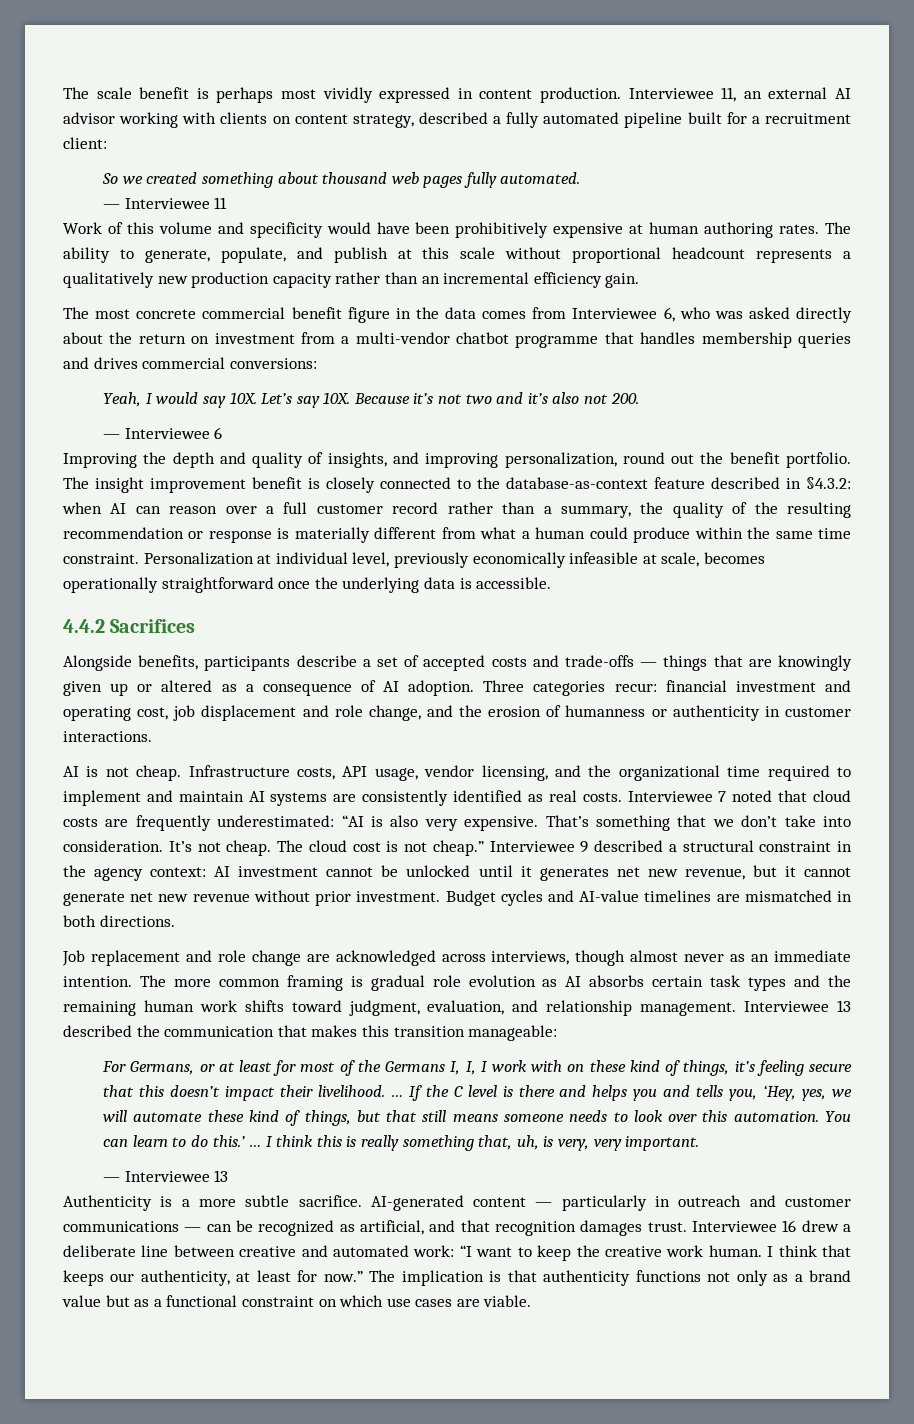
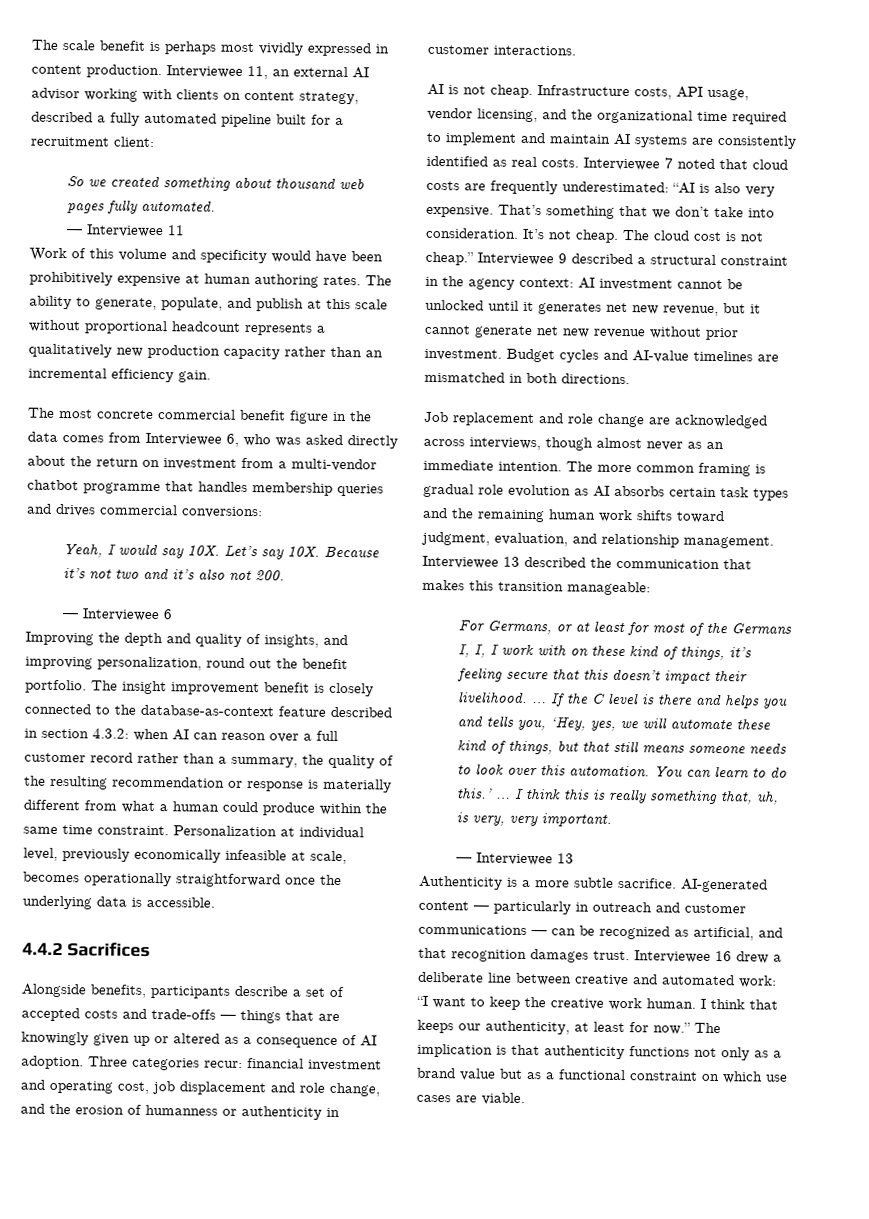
[806,477,851,489] §4.3.2: -> [41,728,129,739] section 4.3.2:

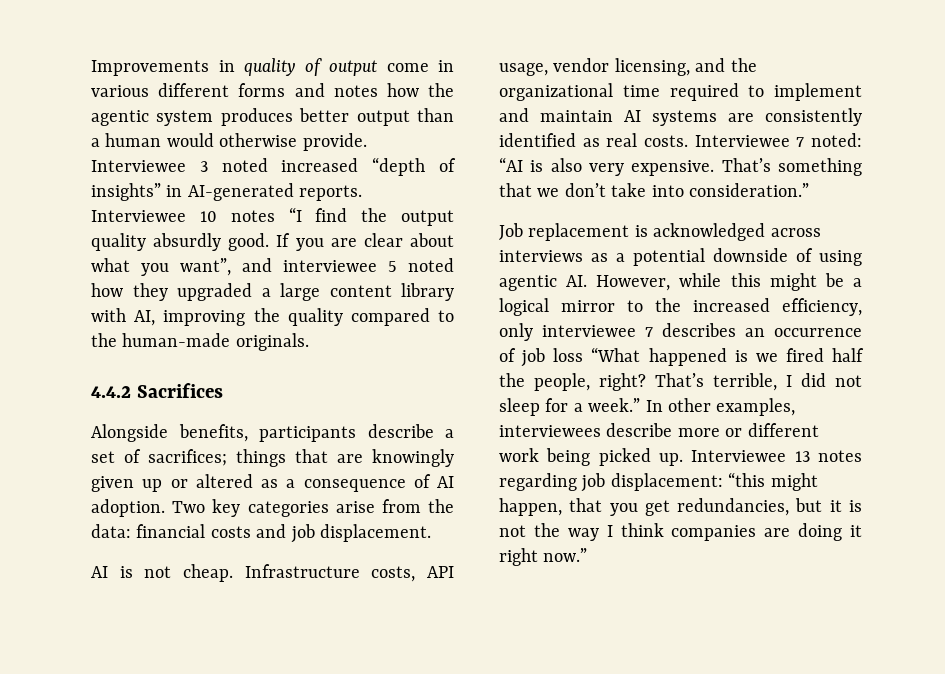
[31,39,390,57] [31,64,369,80] [31,87,359,105] [31,111,344,128] [30,136,155,147] [67,175,365,191] [67,199,217,214] [66,224,186,238] [29,247,383,264] [29,271,392,288] [29,295,388,312] [28,319,326,336] [28,343,383,360] [28,367,211,383] [28,407,372,424] [27,431,398,449] [27,455,377,472] [27,479,384,497] [26,503,263,519] [63,543,381,560] [63,567,286,582] [62,608,173,622] [25,631,348,648] [25,656,348,671] [25,679,374,697] [24,703,392,718] [24,728,338,743] [24,752,394,769] [24,775,392,793] [23,799,387,816] [23,825,364,840] [23,847,347,865] [23,871,342,888] [22,895,215,910] The scale benefit is perhaps most vividly expressed in content production. Interviewee 11, an external AI advisor working with clients on content strategy, described a fully automated pipeline built for a recruitment client: // So we created something about thousand web pages fully automated. // — Interviewee 11 // Work of this volume and specificity would have been prohibitively expensive at human authoring rates. The ability to generate, populate, and publish at this scale without proportional headcount represents a qualitatively new production capacity rather than an incremental efficiency gain. // The most concrete commercial benefit figure in the data comes from Interviewee 6, who was asked directly about the return on investment from a multi-vendor chatbot programme that handles membership queries and drives commercial conversions: // Yeah, I would say 10X. Let’s say 10X. Because it’s not two and it’s also not 200. // — Interviewee 6 // Improving the depth and quality of insights, and improving personalization, round out the benefit portfolio. The insight improvement benefit is closely connected to the database-as-context feature described in section 4.3.2: when AI can reason over a full customer record rather than a summary, the quality of the resulting recommendation or response is materially different from what a human could produce within the same time constraint. Personalization at individual level, previously economically infeasible at scale, becomes operationally straightforward once the underlying data is accessible. -> [91,58,454,76] [91,83,455,97] [91,108,454,126] [91,133,367,151] [91,157,456,176] [91,183,363,201] [91,207,454,226] [91,233,454,251] [91,258,454,276] [91,283,454,301] [91,308,455,326] [91,333,309,351] Improvements in quality of output come in various different forms and notes how the agentic system produces better output than a human would otherwise provide. Interviewee 3 noted increased “depth of insights” in AI-generated reports. Interviewee 10 notes “I find the output quality absurdly good. If you are clear about what you want”, and interviewee 5 noted how they upgraded a large content library with AI, improving the quality compared to the human-made originals.
[21,1007,236,1022] accepted costs and trade-offs — -> [148,449,227,466] sacrifices;
[88,1056,382,1072] [20,1079,380,1097] [20,1103,340,1120] [427,44,577,56] Three categories recur: financial investment and operating cost, job displacement and role change, and the erosion of humanness or authenticity in customer interactions. -> [172,499,454,517] [91,524,431,543] Two key categories arise from the data: financial costs and job displacement.
[677,158,788,170] [426,180,669,195] noted that cloud costs are frequently underestimated: -> [811,133,862,147] noted:
[425,227,764,243] [425,251,788,266] [425,276,743,291] [425,299,761,317] [424,324,739,341] [424,348,779,363] [424,371,630,385] [423,411,768,429] [423,437,724,451] [423,459,766,477] [423,483,789,501] [422,507,725,524] [421,531,774,549] [422,555,752,570] [422,579,651,596] [458,619,793,636] [458,643,753,661] [457,667,749,684] [458,691,789,709] [457,715,772,731] [457,739,788,755] [457,763,788,779] [456,787,780,805] [456,812,613,827] [456,852,575,866] [419,875,768,893] [418,900,746,915] [418,924,783,941] [418,947,782,964] [418,971,777,988] [416,995,778,1011] [417,1019,721,1035] [417,1043,782,1061] [417,1067,788,1084] [416,1092,525,1105] consideration. It’s not cheap. The cloud cost is not cheap.” Interviewee 9 described a structural constraint in the agency context: AI investment cannot be unlocked until it generates net new revenue, but it cannot generate net new revenue without prior investment. Budget cycles and AI-value timelines are mismatched in both directions. // Job replacement and role change are acknowledged across interviews, though almost never as an immediate intention. The more common framing is gradual role evolution as AI absorbs certain task types and the remaining human work shifts toward judgment, evaluation, and relationship management. Interviewee 13 described the communication that makes this transition manageable: // For Germans, or at least for most of the Germans I, I, I work with on these kind of things, it’s feeling secure that this doesn’t impact their livelihood. … If the C level is there and helps you and tells you, ‘Hey, yes, we will automate these kind of things, but that still means someone needs to look over this automation. You can learn to do this.’ … I think this is really something that, uh, is very, very important. // — Interviewee 13 // Authenticity is a more subtle sacrifice. AI-generated content — particularly in outreach and customer communications — can be recognized as artificial, and that recognition damages trust. Interviewee 16 drew a deliberate line between creative and automated work: “I want to keep the creative work human. I think that keeps our authenticity, at least for now.” The implication is that authenticity functions not only as a brand value but as a functional constraint on which use cases are viable. -> [689,183,809,197] [499,223,821,241] [499,248,862,266] [499,273,862,291] [499,298,862,316] [499,323,862,341] [499,347,864,367] [499,373,862,391] [499,398,796,416] [499,423,819,437] [499,448,862,466] [499,472,818,492] [499,498,862,516] [499,523,862,541] [499,548,588,566] consideration.” // Job replacement is acknowledged across interviews as a potential downside of using agentic AI. However, while this might be a logical mirror to the increased efficiency, only interviewee 7 describes an occurrence of job loss “What happened is we fired half the people, right? That’s terrible, I did not sleep for a week.” In other examples, interviewees describe more or different work being picked up. Interviewee 13 notes regarding job displacement: “this might happen, that you get redundancies, but it is not the way I think companies are doing it right now.”

